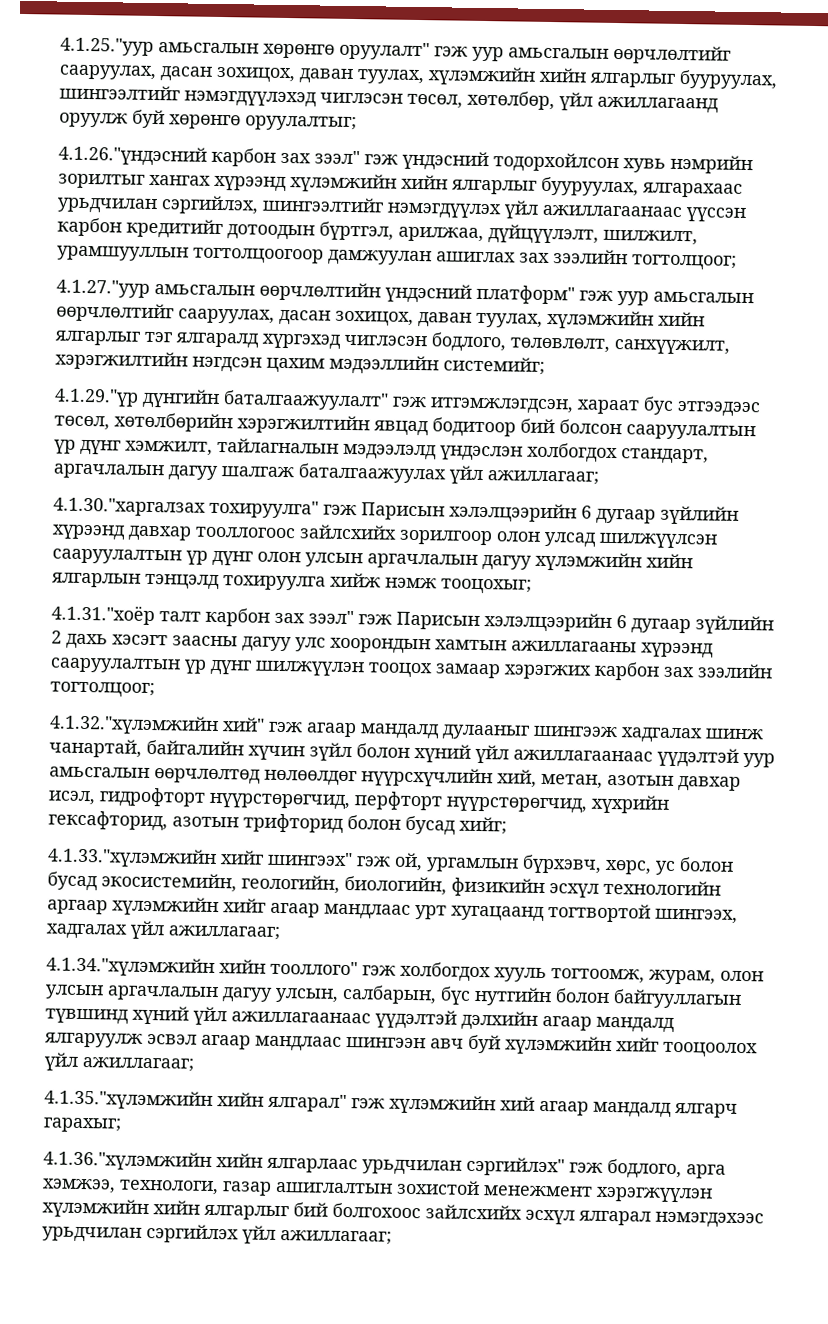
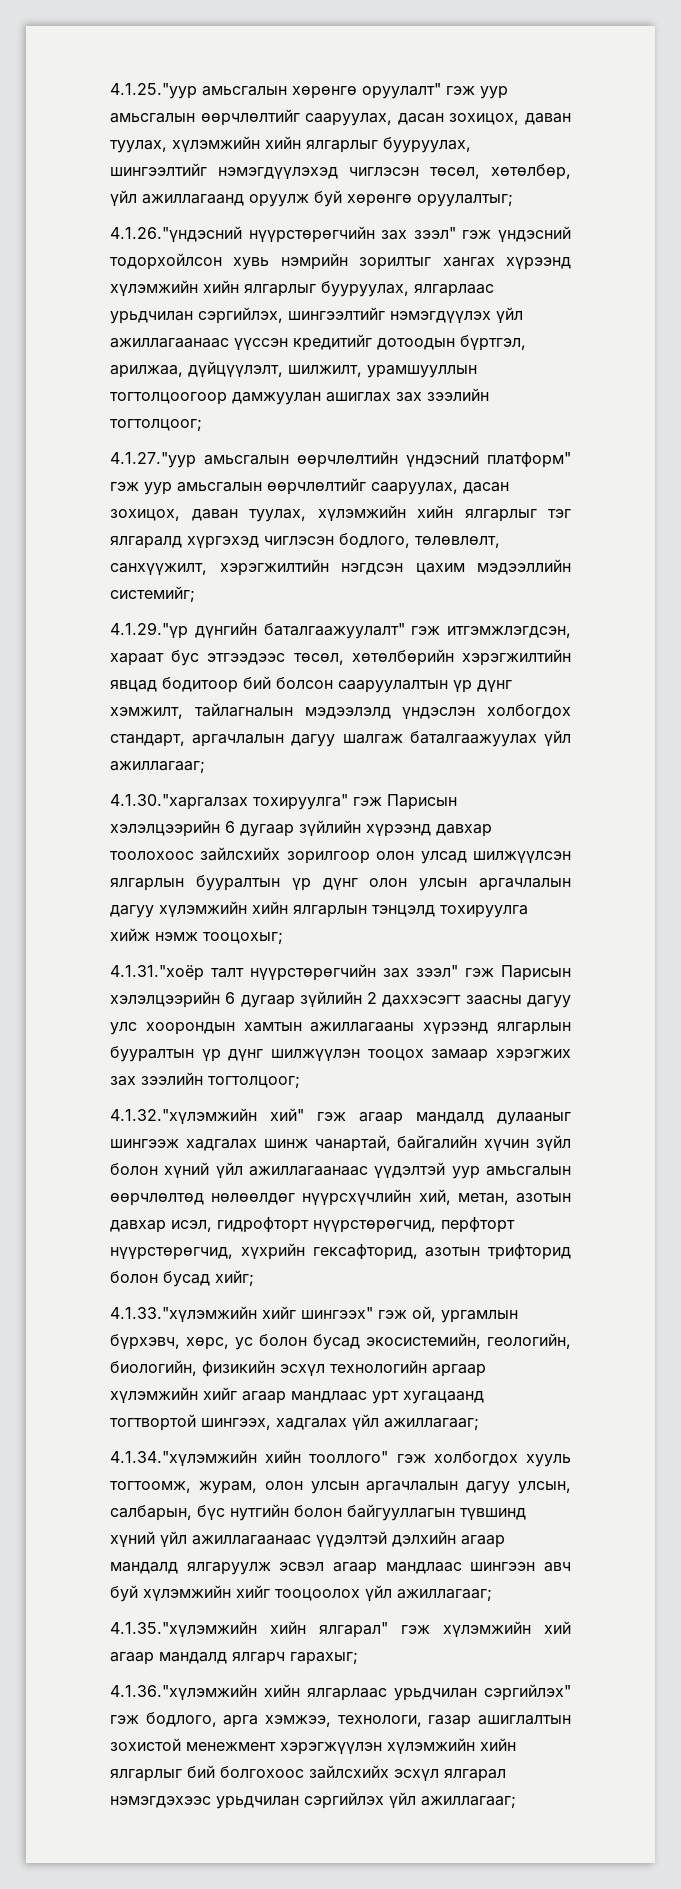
[211,147,276,167] карбон -> [248,226,375,243] нүүрстөрөгчийн
[643,182,743,198] ялгарахаас -> [414,284,494,297] ялгарлаас
[57,217,122,237] карбон -> (288, 344) none
[195,526,296,539] тооллогоос -> [110,851,194,860] тоолохоос
[52,548,182,565] сааруулалтын -> [110,875,280,891] ялгарлын бууралтын
[205,607,270,627] карбон -> [250,964,376,981] нүүрстөрөгчийн
[66,633,168,650] дахь хэсэгт -> [382,995,462,1007] даххэсэгт
[50,657,181,674] сааруулалтын -> [497,1022,571,1035] [110,1046,194,1062] ялгарлын бууралтын
[594,661,660,681] карбон -> (571, 1055) none

